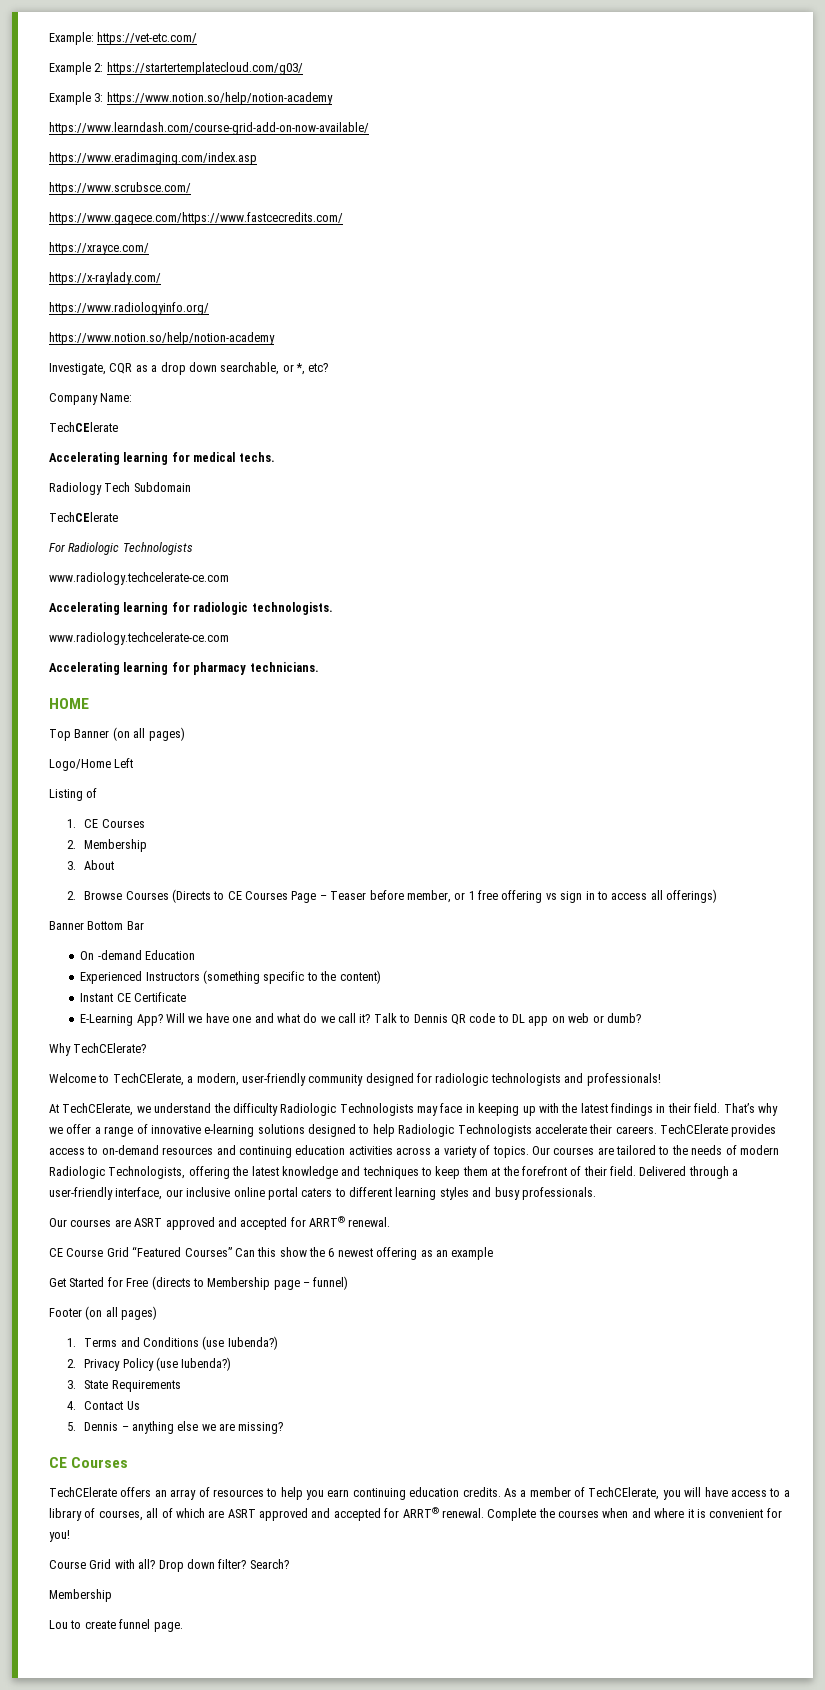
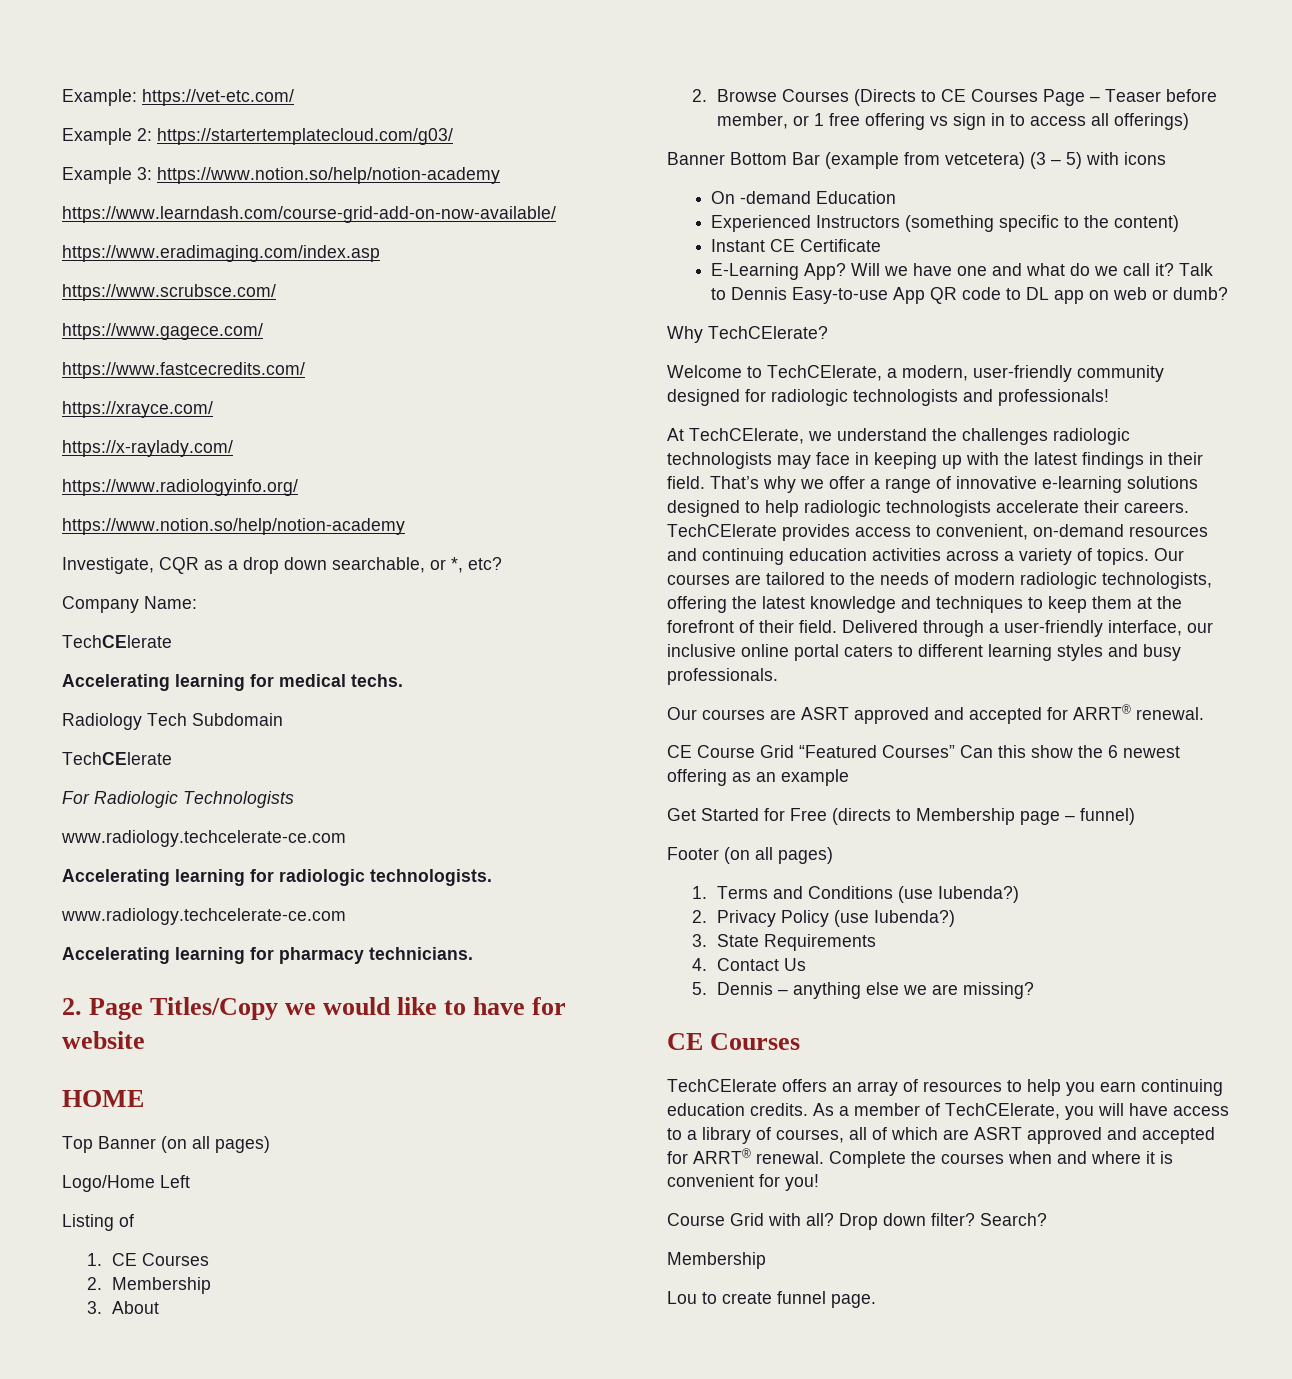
[49,212,343,225] https://www.gagece.com/https://www.fastcecredits.com/ -> [62,323,263,340] [62,362,305,379] https://www.gagece.com/ // https://www.fastcecredits.com/
(319, 667) none -> [62,997,567,1020] [62,1031,145,1049] // 2. Page Titles/Copy we would like to have for website
(144, 925) none -> [825,152,1166,169] (example from vetcetera) (3 – 5) with icons
(448, 1018) none -> [792,287,926,304] Easy-to-use App
[232,1103,414,1116] difficulty Radiologic Technologists -> [962,428,1130,445] [667,452,772,469] challenges radiologic technologists
[398,1124,532,1137] Radiologic Technologists -> [804,500,991,517] radiologic technologists
(99, 1150) none -> [936,524,1028,540] convenient,
[49,1166,186,1179] Radiologic Technologists, -> [1020,572,1212,589] radiologic technologists,

